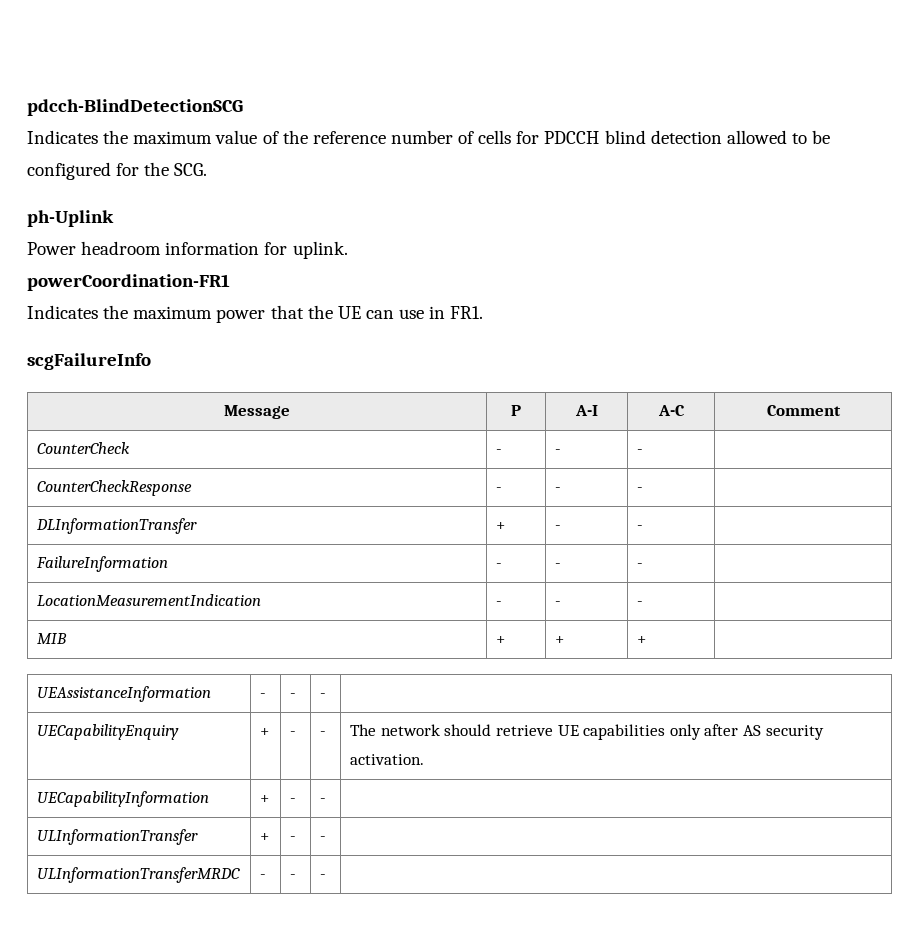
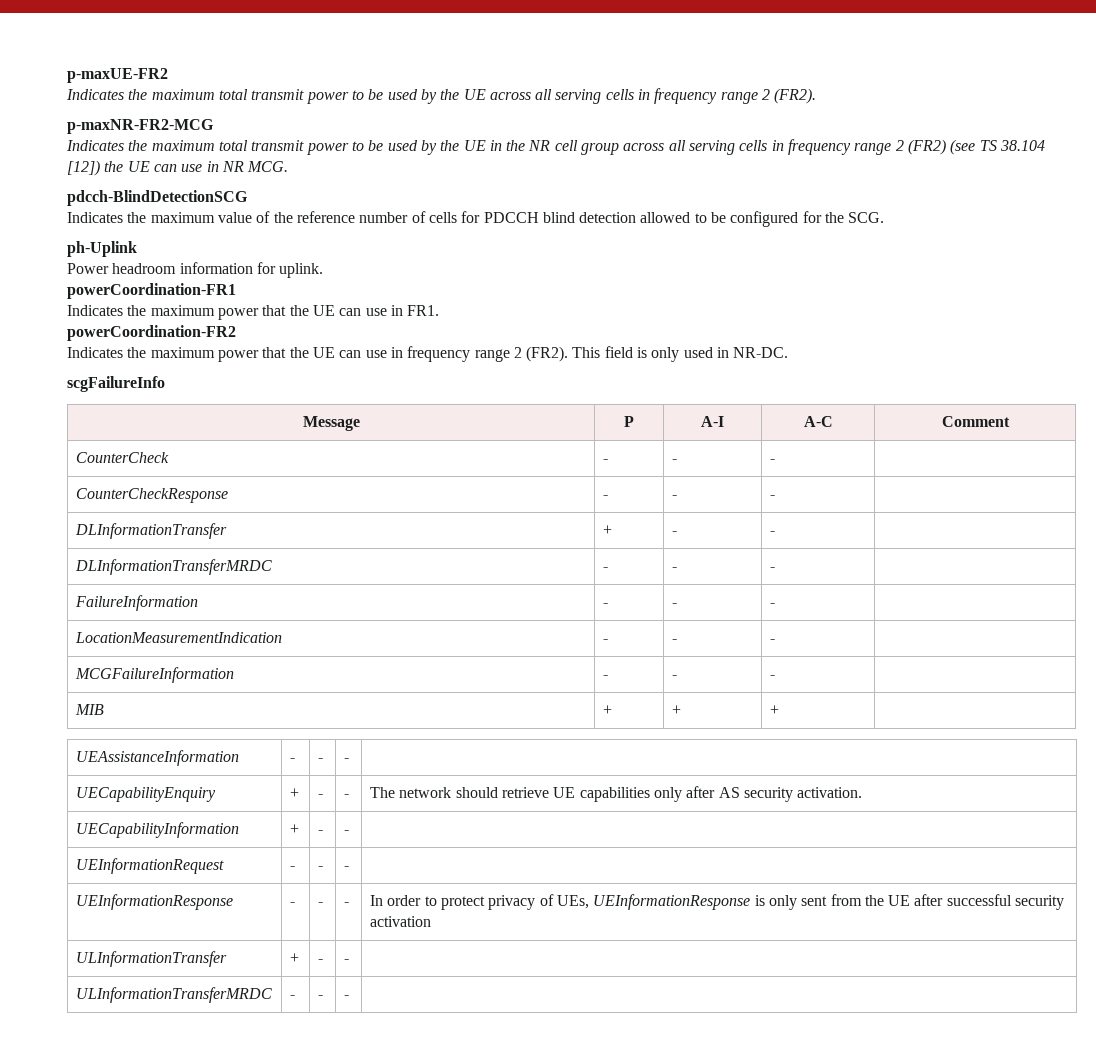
(27, 107) none -> [67,68,168,83] [66,88,817,104] [67,119,214,134] [66,139,1045,155] [67,160,289,176] p-maxUE-FR2 // Indicates the maximum total transmit power to be used by the UE across all serving cells in frequency range 2 (FR2). // p-maxNR-FR2-MCG // Indicates the maximum total transmit power to be used by the UE in the NR cell group across all serving cells in frequency range 2 (FR2) (see TS 38.104 [12]) the UE can use in NR MCG. //
(484, 312) none -> [67,325,236,341] [67,346,789,362] // powerCoordination-FR2 // Indicates the maximum power that the UE can use in frequency range 2 (FR2). This field is only used in NR-DC.
(644, 527) none -> [74,559,272,575] [602,567,608,571] [671,567,677,571] [769,567,775,571] // DLInformationTransferMRDC | - | - | - |
(644, 603) none -> [74,667,234,683] [602,675,608,679] [671,675,677,679] [769,675,775,679] // MCGFailureInformation | - | - | - |
(327, 800) none -> [75,858,224,874] [289,866,295,870] [317,866,323,870] [343,866,349,870] [75,894,233,910] [289,902,295,906] [317,902,323,906] [343,902,349,906] [369,894,1065,910] [369,916,431,927] // UEInformationRequest | - | - | - | // UEInformationResponse | - | - | - | In order to protect privacy of UEs, UEInformationResponse is only sent from the UE after successful security activation

